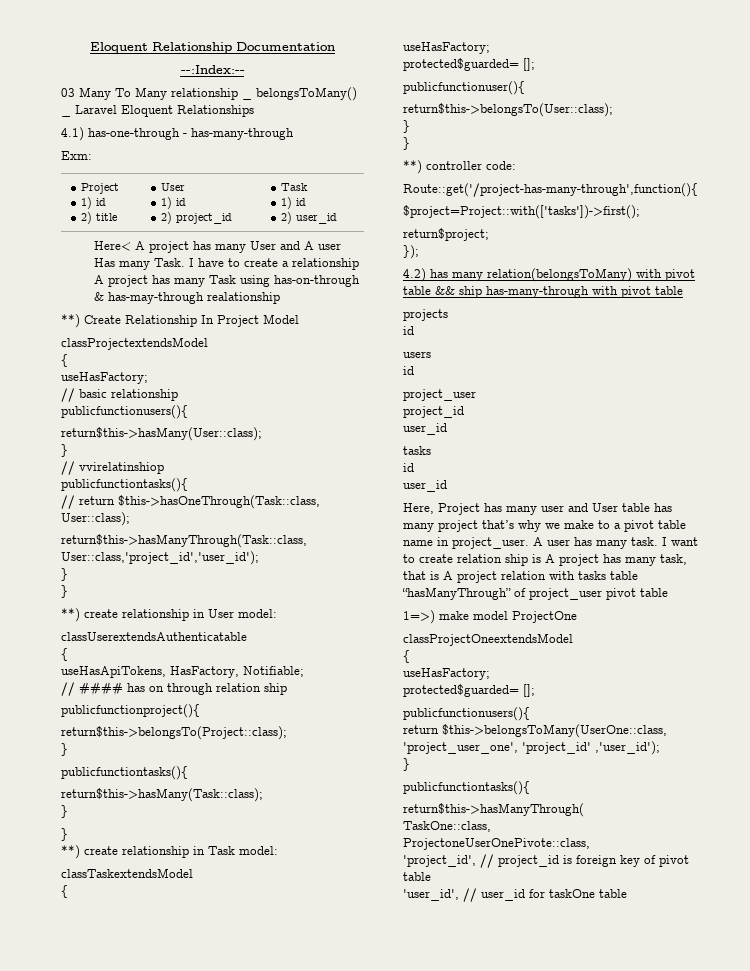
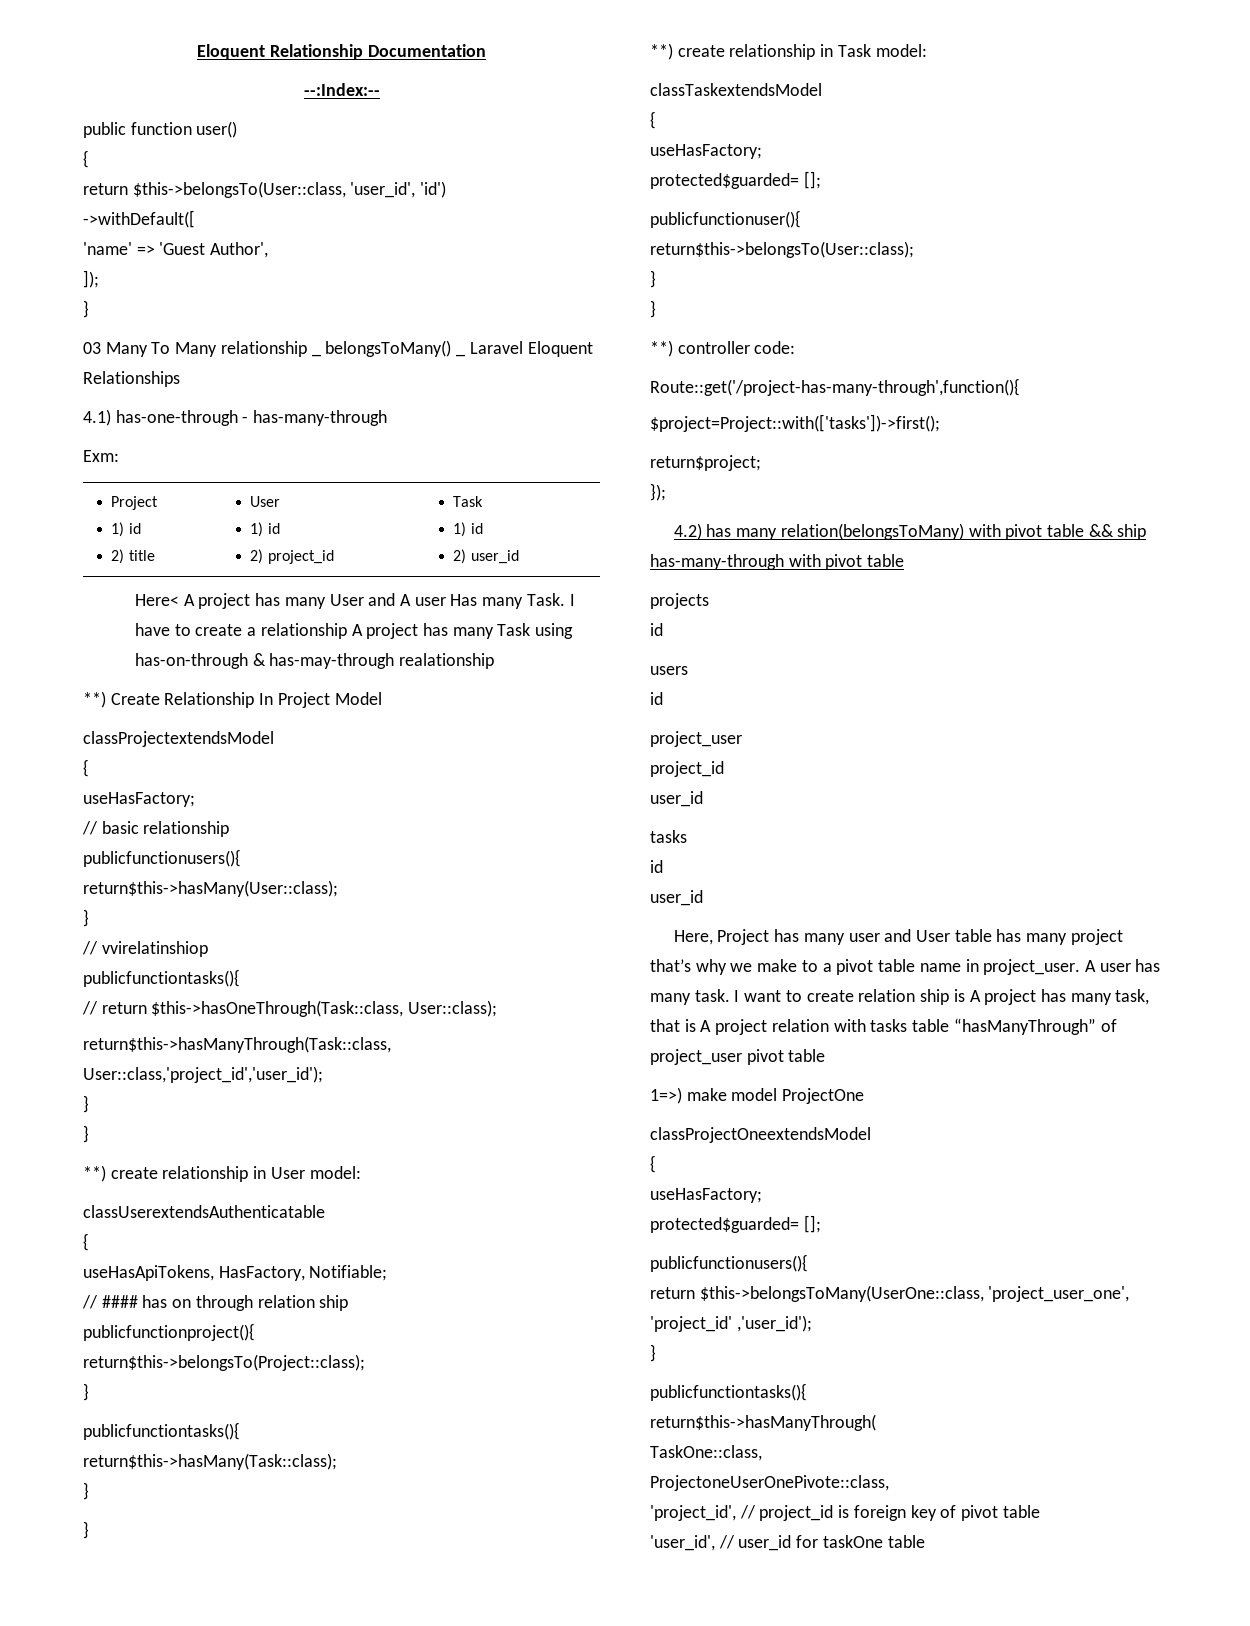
(245, 69) none -> [83,121,238,138] [83,150,89,168] [83,181,447,198] [83,210,195,228] [83,242,269,258] [83,270,99,288] [83,300,89,318] // public function user() // { // return $this->belongsTo(User::class, 'user_id', 'id') // ->withDefault([ // 'name' => 'Guest Author', // ]); // }

